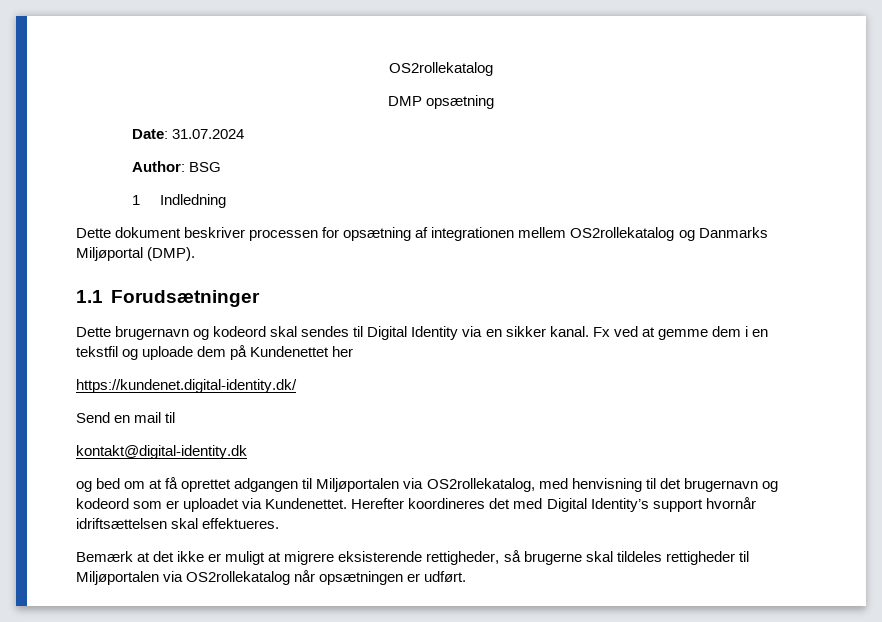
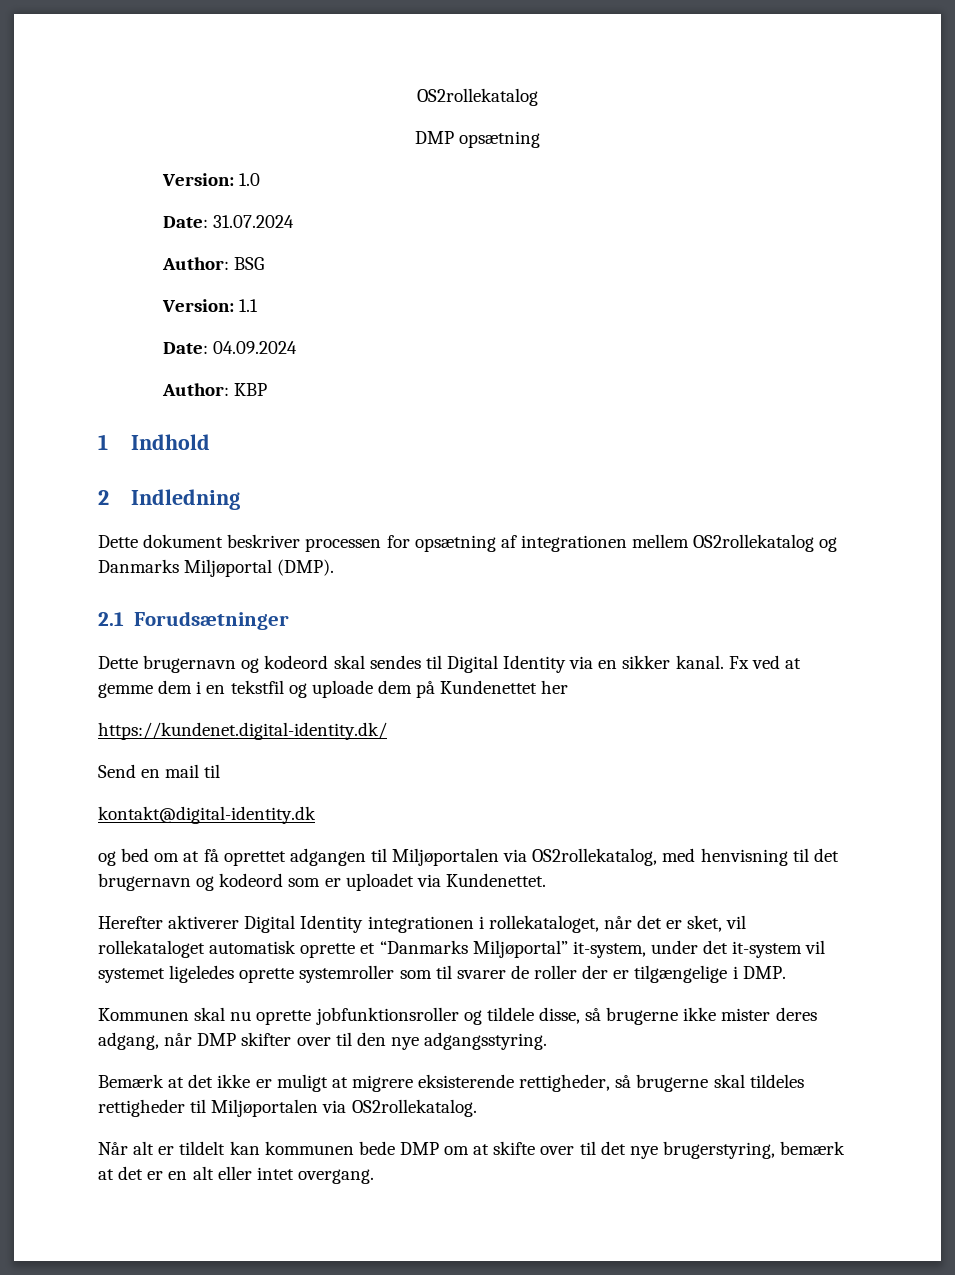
(495, 102) none -> [162,173,261,186] // Version: 1.0
[131,195,140,205] 1 -> [162,299,259,312] [163,341,298,354] [162,383,268,396] [98,434,210,450] [98,490,109,505] Version: 1.1 // Date: 04.09.2024 // Author: KBP // 1 Indhold // 2
[76,290,103,303] 1.1 -> [98,612,124,626] 2.1
[351,497,756,512] [76,518,280,529] Herefter koordineres det med Digital Identity’s support hvornår idriftsættelsen skal effektueres. -> [98,915,747,933] [98,940,826,958] [98,965,786,983] [98,1007,817,1025] [98,1032,548,1050] // Herefter aktiverer Digital Identity integrationen i rollekataloget, når det er sket, vil rollekataloget automatisk oprette et “Danmarks Miljøportal” it-system, under det it-system vil systemet ligeledes oprette systemroller som til svarer de roller der er tilgængelige i DMP. // Kommunen skal nu oprette jobfunktionsroller og tildele disse, så brugerne ikke mister deres adgang, når DMP skifter over til den nye adgangsstyring.
[186,570,467,585] OS2rollekatalog når opsætningen er udført. -> [351,1099,477,1117] [98,1141,846,1159] [98,1166,374,1184] OS2rollekatalog. // Når alt er tildelt kan kommunen bede DMP om at skifte over til det nye brugerstyring, bemærk at det er en alt eller intet overgang.

